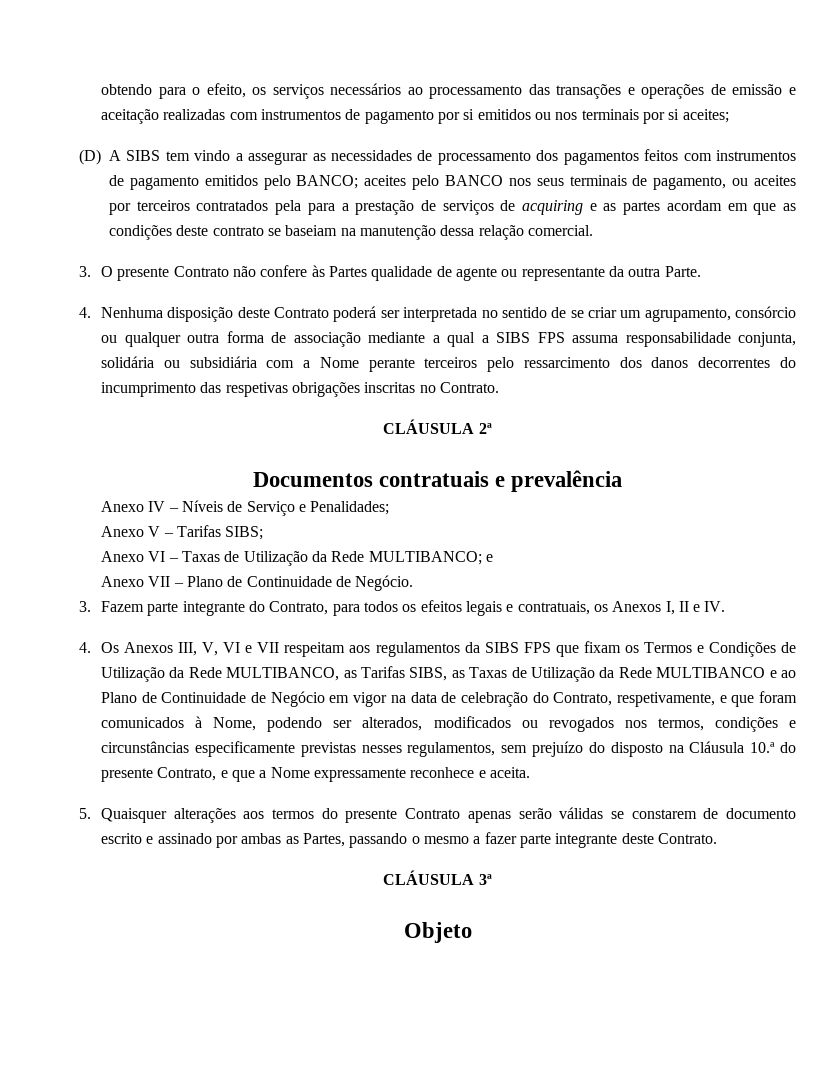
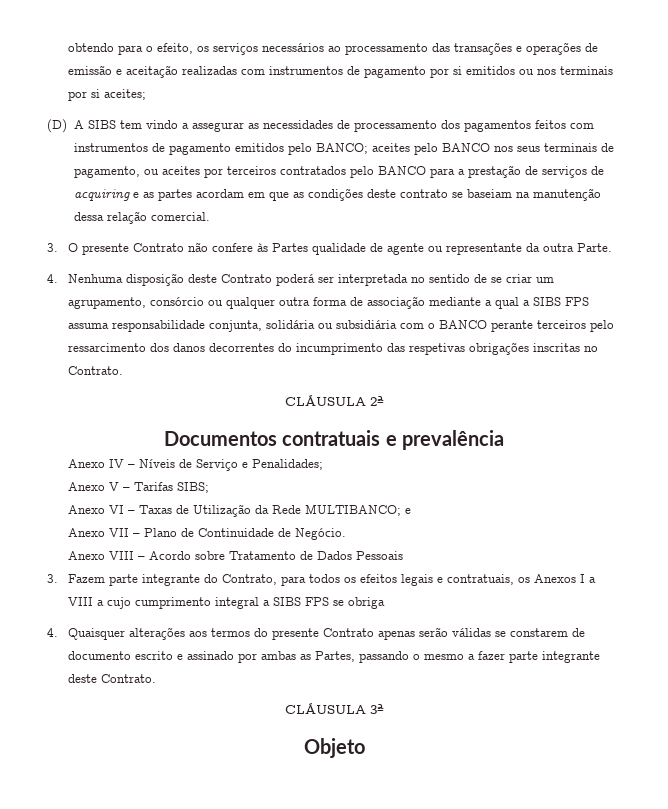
[275,200,302,215] pela -> [349,166,426,178] pelo BANCO
[303,357,359,368] a Nome -> [428,320,488,329] o BANCO
(414, 583) none -> [68,551,404,560] // Anexo VIII – Acordo sobre Tratamento de Dados Pessoais
[665,601,726,615] [79,641,796,657] [101,666,797,682] [101,691,797,707] [101,716,796,732] [101,741,796,757] [101,767,530,782] [79,808,91,819] I, II e IV. // 4. Os Anexos III, V, VI e VII respeitam aos regulamentos da SIBS FPS que fixam os Termos e Condições de Utilização da Rede MULTIBANCO, as Tarifas SIBS, as Taxas de Utilização da Rede MULTIBANCO e ao Plano de Continuidade de Negócio em vigor na data de celebração do Contrato, respetivamente, e que foram comunicados à Nome, podendo ser alterados, modificados ou revogados nos termos, condições e circunstâncias especificamente previstas nesses regulamentos, sem prejuízo do disposto na Cláusula 10.ª do presente Contrato, e que a Nome expressamente reconhece e aceita. // 5. -> [580,574,597,583] [68,597,386,609] [47,628,58,637] I a VIII a cujo cumprimento integral a SIBS FPS se obriga // 4.

